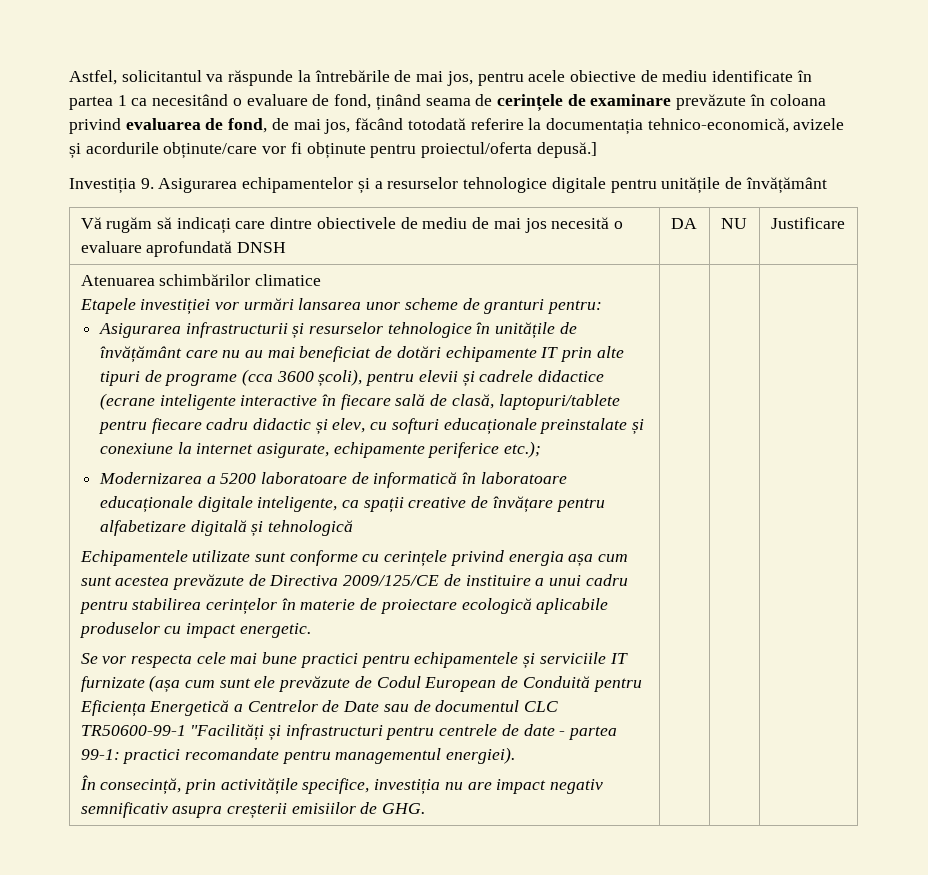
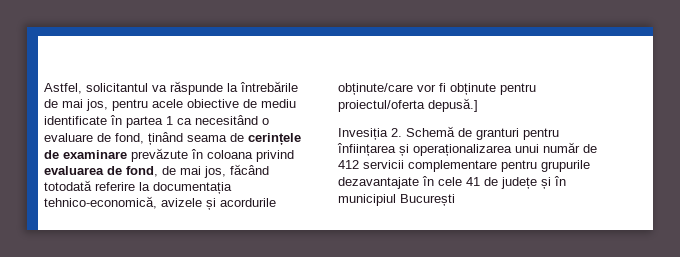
[69,177,827,194] [80,217,623,234] [80,241,286,257] [670,218,697,229] [720,218,747,229] [770,217,845,229] [80,274,321,286] [79,298,603,315] [98,322,577,339] [99,346,624,363] [99,369,605,387] [99,393,620,410] [97,418,645,435] [99,441,542,458] [98,472,567,488] [99,496,605,513] [99,520,353,537] [79,550,629,567] [80,574,628,590] [78,598,609,615] [78,622,311,638] [80,652,628,669] [80,675,642,693] [79,700,559,717] [80,724,618,741] [80,747,516,764] [79,775,604,795] [80,802,426,819] Investiția 9. Asigurarea echipamentelor și a resurselor tehnologice digitale pentru unitățile de învățământ // Vă rugăm să indicați care dintre obiectivele de mediu de mai jos necesită o evaluare aprofundată DNSH | DA | NU | Justificare // Atenuarea schimbărilor climatice // Etapele investiției vor urmări lansarea unor scheme de granturi pentru: // Asigurarea infrastructurii și resurselor tehnologice în unitățile de învățământ care nu au mai beneficiat de dotări echipamente IT prin alte tipuri de programe (cca 3600 școli), pentru elevii și cadrele didactice (ecrane inteligente interactive în fiecare sală de clasă, laptopuri/tablete pentru fiecare cadru didactic și elev, cu softuri educaționale preinstalate și conexiune la internet asigurate, echipamente periferice etc.); // Modernizarea a 5200 laboratoare de informatică în laboratoare educaționale digitale inteligente, ca spații creative de învățare pentru alfabetizare digitală și tehnologică // Echipamentele utilizate sunt conforme cu cerințele privind energia așa cum sunt acestea prevăzute de Directiva 2009/125/CE de instituire a unui cadru pentru stabilirea cerințelor în materie de proiectare ecologică aplicabile produselor cu impact energetic. // Se vor respecta cele mai bune practici pentru echipamentele și serviciile IT furnizate (așa cum sunt ele prevăzute de Codul European de Conduită pentru Eficiența Energetică a Centrelor de Date sau de documentul CLC TR50600-99-1 "Facilități și infrastructuri pentru centrele de date - partea 99-1: practici recomandate pentru managementul energiei). // În consecință, prin activitățile specifice, investiția nu are impact negativ semnificativ asupra creșterii emisiilor de GHG. | | | -> [338,126,559,140] [337,142,597,156] [338,160,590,172] [338,176,566,189] [338,194,455,206] Invesiția 2. Schemă de granturi pentru înființarea și operaționalizarea unui număr de 412 servicii complementare pentru grupurile dezavantajate în cele 41 de județe și în municipiul București

